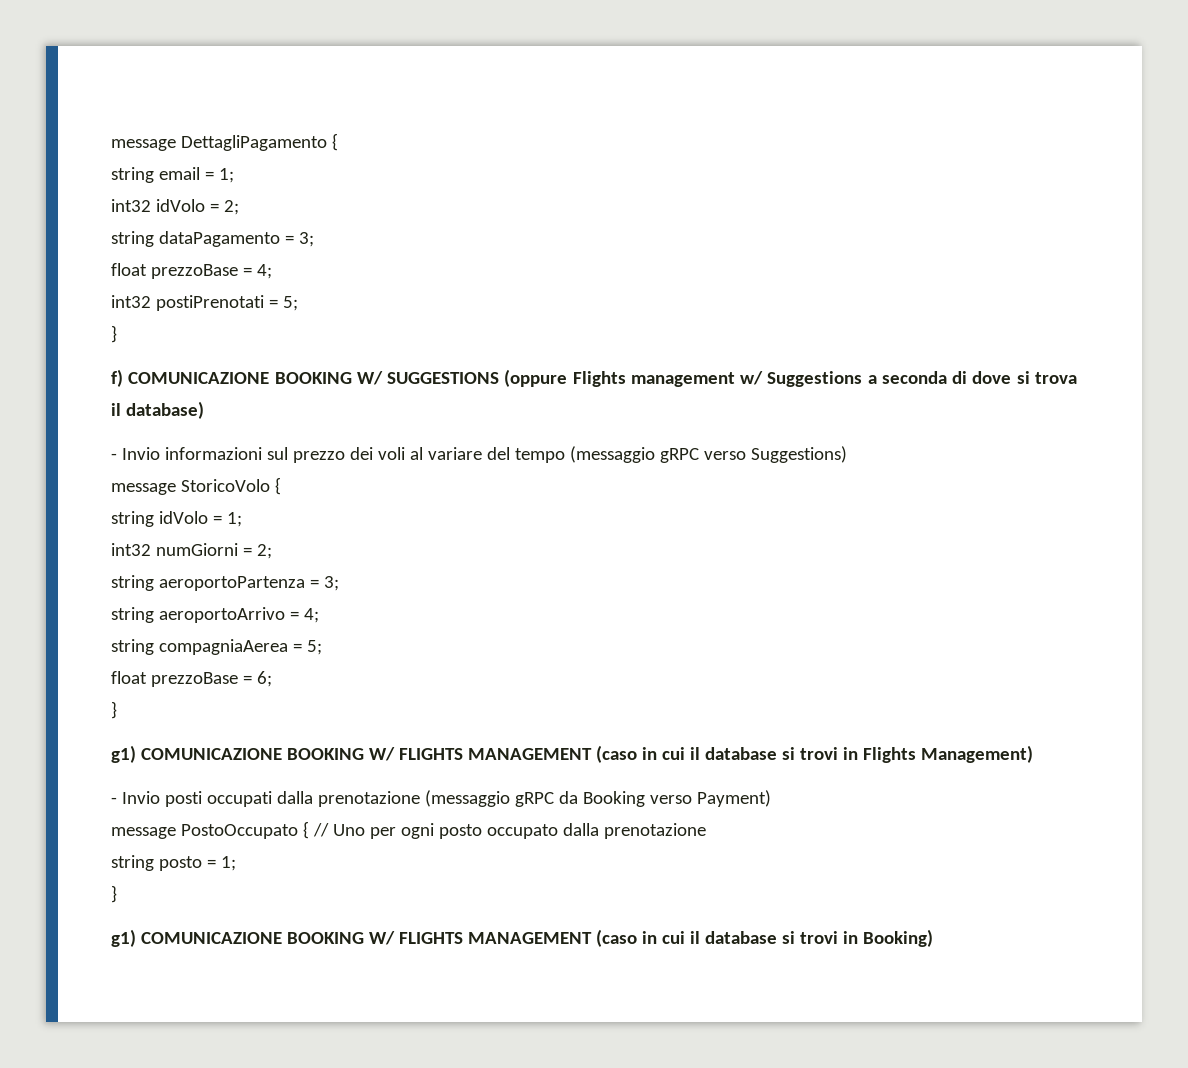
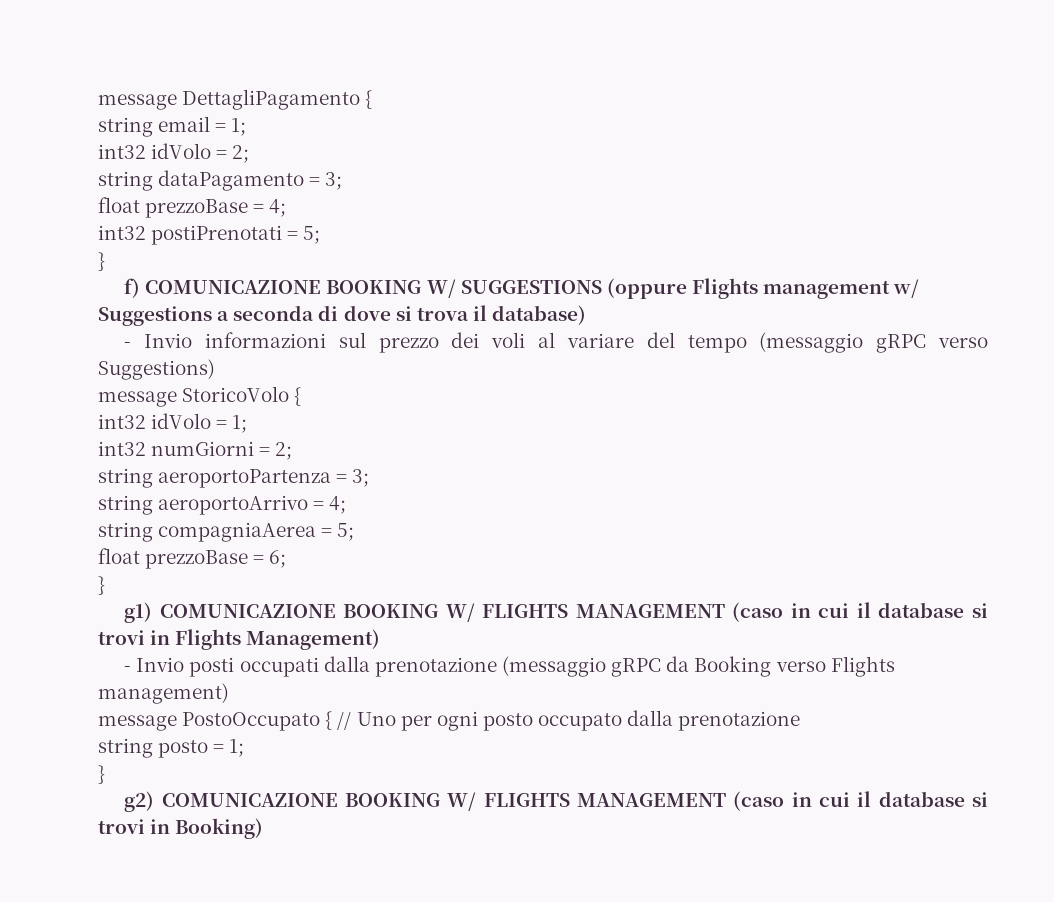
[111,511,154,527] string -> [98,414,146,429] int32
[696,790,771,807] Payment) -> [830,656,895,677] [98,683,229,704] Flights management)
[111,929,136,947] g1) -> [124,791,155,812] g2)

